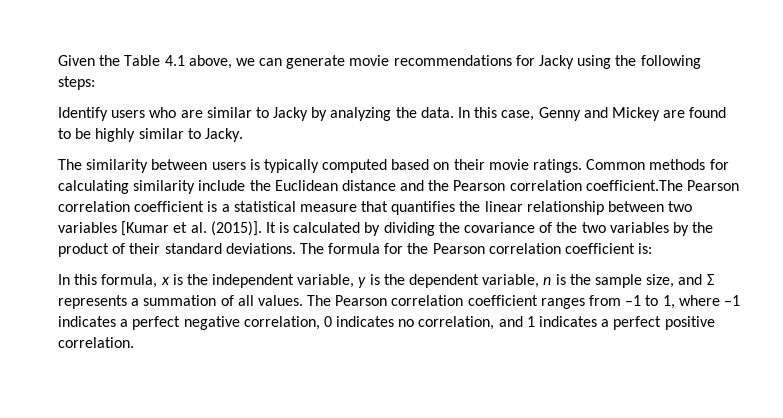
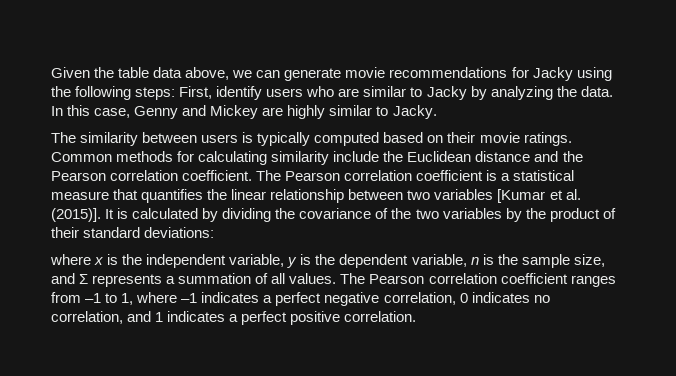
[124,55,185,66] Table 4.1 -> [118,67,183,78] table data
[58,107,108,121] // Identify -> [179,86,263,100] First, identify
[689,107,727,118] [58,128,92,139] found to be -> (284, 111) none
[585,180,683,191] coefficient.The -> [182,170,282,181] coefficient. The
[225,243,653,254] [58,274,158,288] deviations. The formula for the Pearson correlation coefficient is: // In this formula, -> [144,227,215,238] [50,254,91,265] deviations: // where

